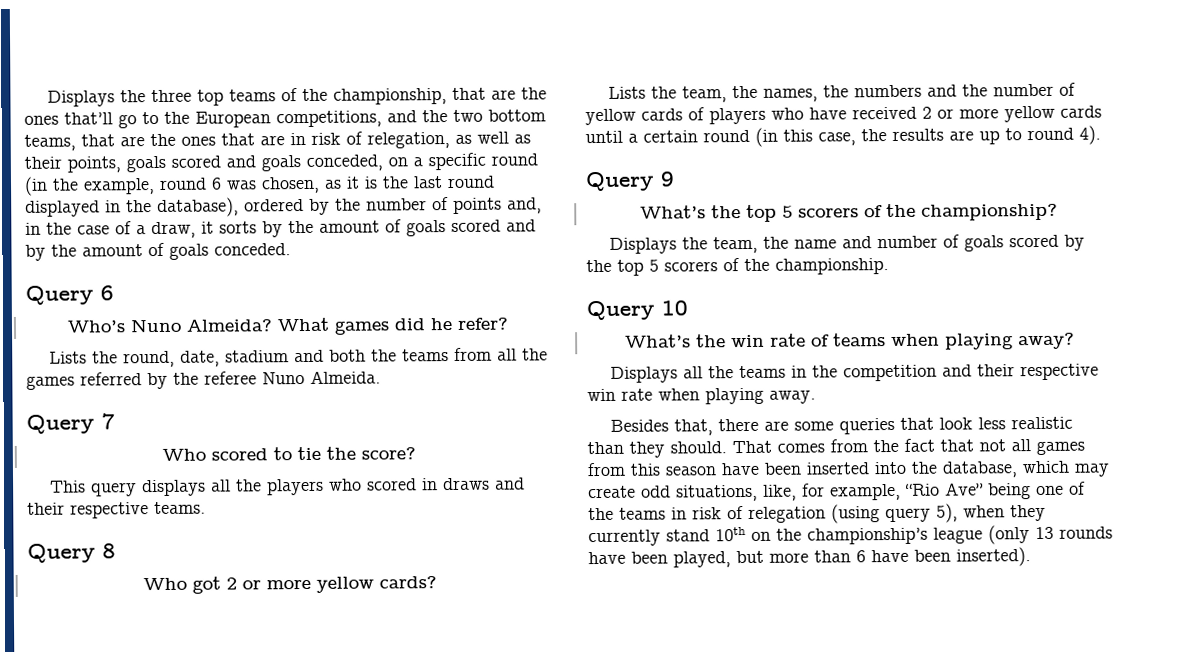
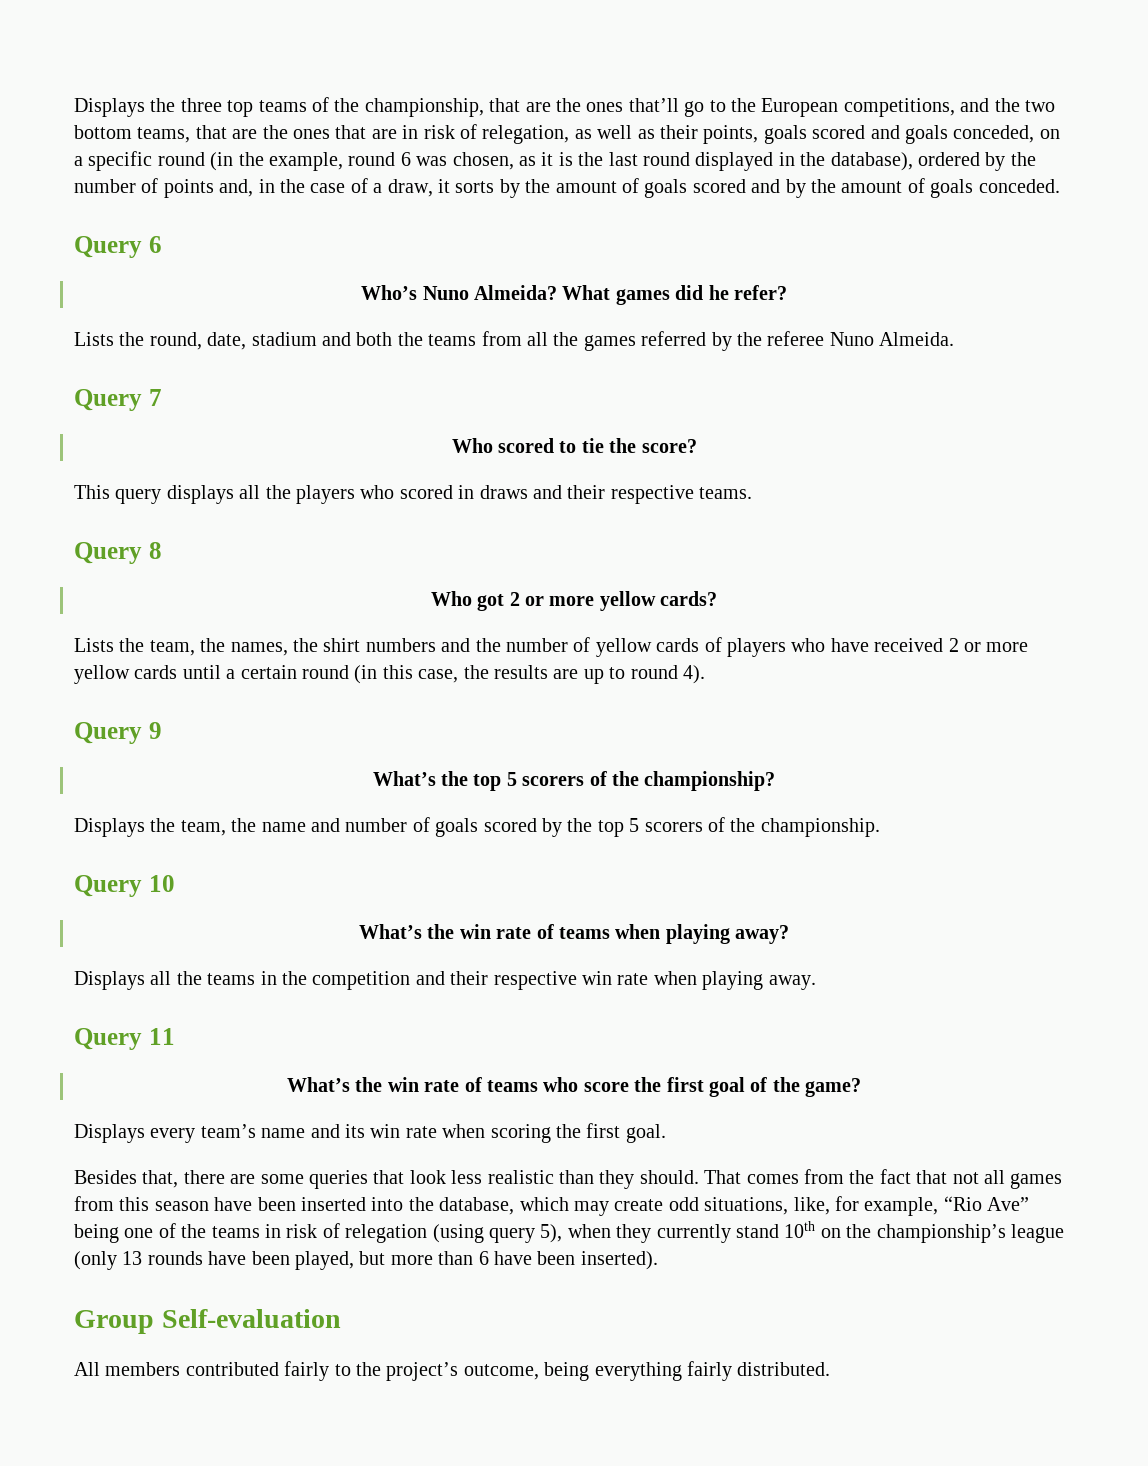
(850, 91) none -> [323,638,361,652] shirt
(816, 397) none -> [74,1028,175,1050] [286,1077,862,1097] [74,1123,666,1143] // Query 11 // What’s the win rate of teams who score the first goal of the game? // Displays every team’s name and its win rate when scoring the first goal.
(1031, 557) none -> [74,1309,341,1334] [74,1361,831,1381] // Group Self-evaluation // All members contributed fairly to the project’s outcome, being everything fairly distributed.

